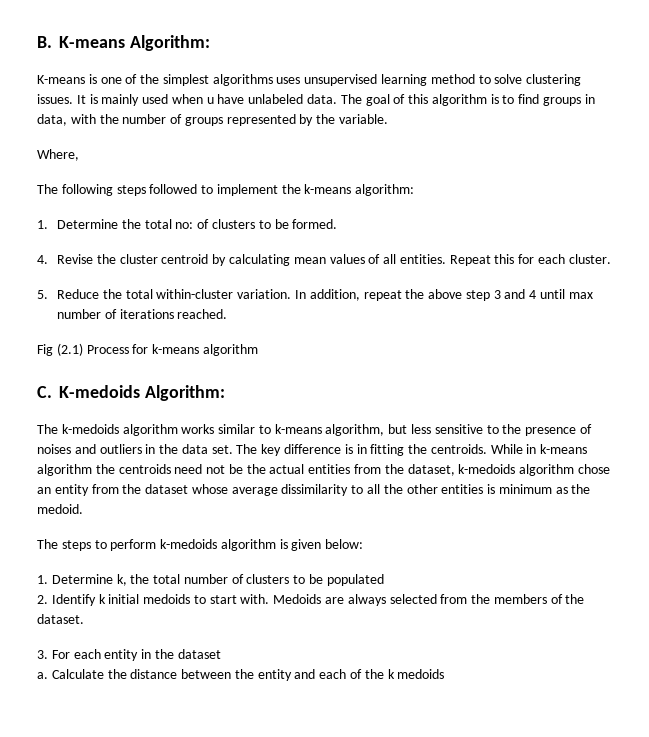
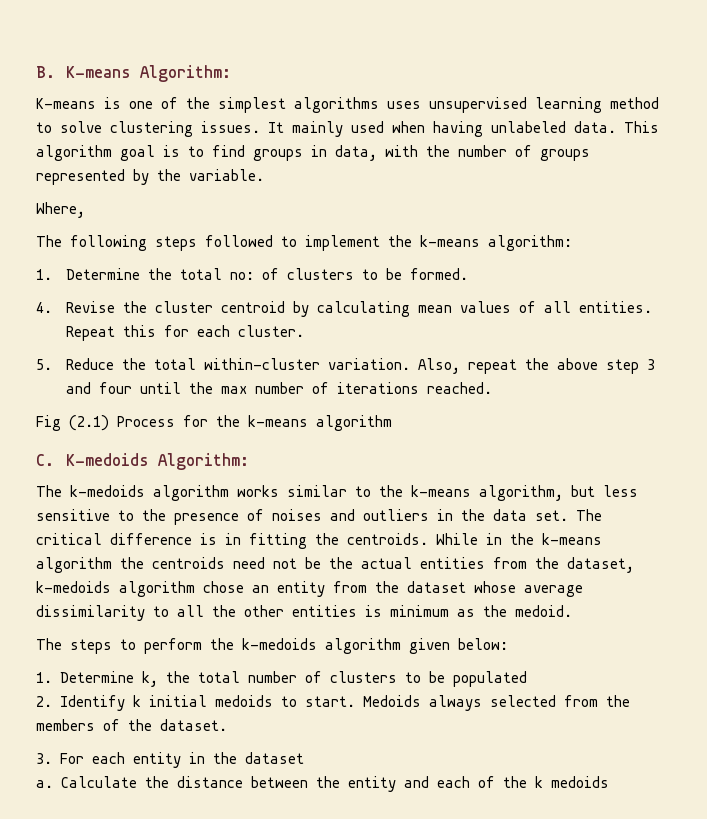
[89,94,98,104] is -> (284, 127) none
[206,94,487,106] u have unlabeled data. The goal of this algorithm -> [433,121,659,137] [36,145,155,161] having unlabeled data. This algorithm goal
[294,289,360,301] In addition, -> [417,358,460,374] Also,
[529,289,566,299] 4 until -> [98,382,213,394] four until the
(149, 349) none -> [216,415,240,427] the
(271, 429) none -> [379,485,403,497] the
[261,444,282,456] key -> [36,533,102,545] critical
(537, 449) none -> [510,533,534,545] the
[160,539,288,551] k-medoids algorithm is -> [210,638,401,654] the k-medoids algorithm
[209,594,345,604] start with. Medoids are -> [305,695,421,707] start. Medoids

